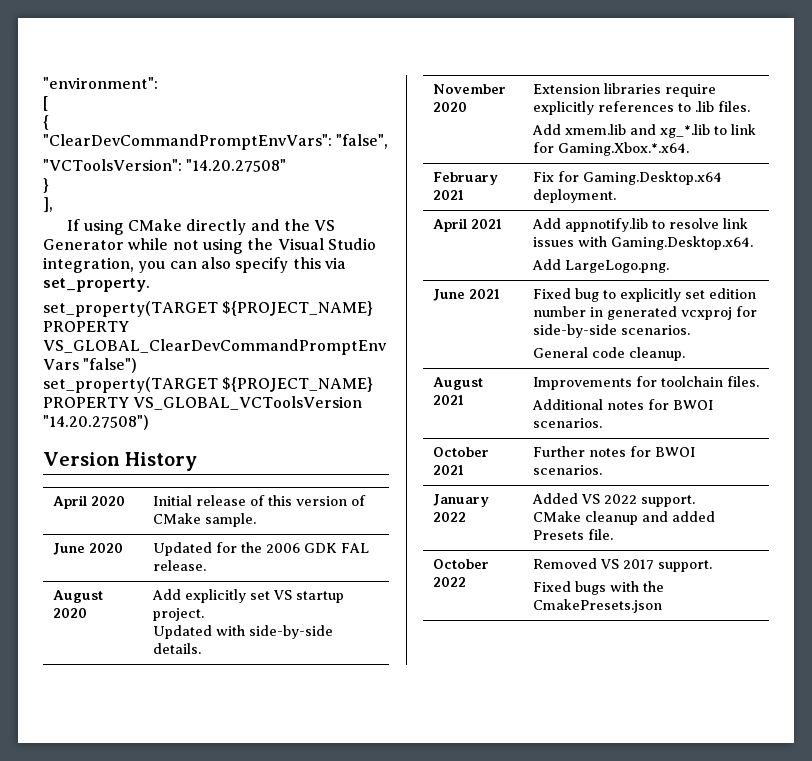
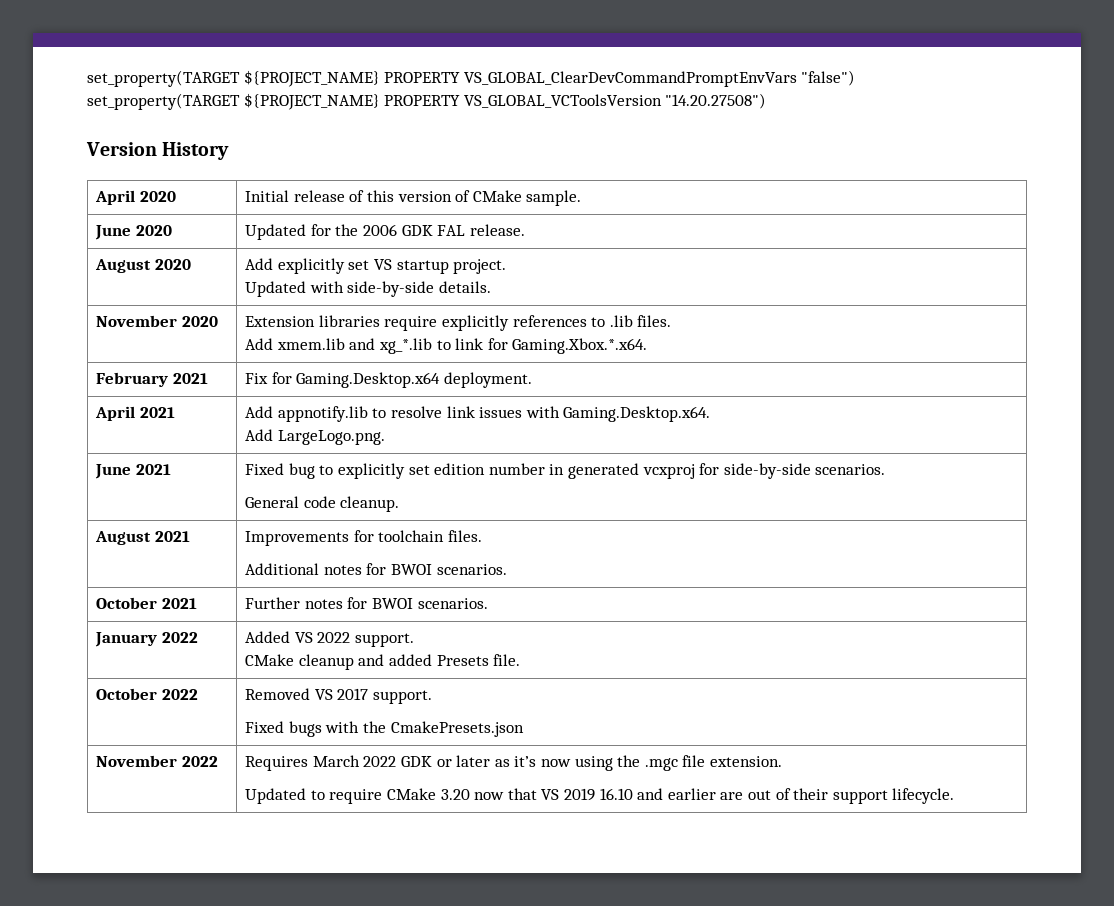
[43,77,158,89] [43,96,48,111] [43,115,49,130] [43,134,389,150] [43,159,287,172] [43,178,49,193] [43,197,53,212] [67,219,336,235] [43,238,376,254] [43,257,346,273] [43,278,150,292] "environment": // [ // { // "ClearDevCommandPromptEnvVars": "false", // "VCToolsVersion": "14.20.27508" // } // ], // If using CMake directly and the VS Generator while not using the Visual Studio integration, you can also specify this via set_property. // -> (87, 78) none
(662, 606) none -> [96,755,218,767] [245,755,782,771] [245,788,955,804] // November 2022 | Requires March 2022 GDK or later as it’s now using the .mgc file extension. // Updated to require CMake 3.20 now that VS 2019 16.10 and earlier are out of their support lifecycle.

